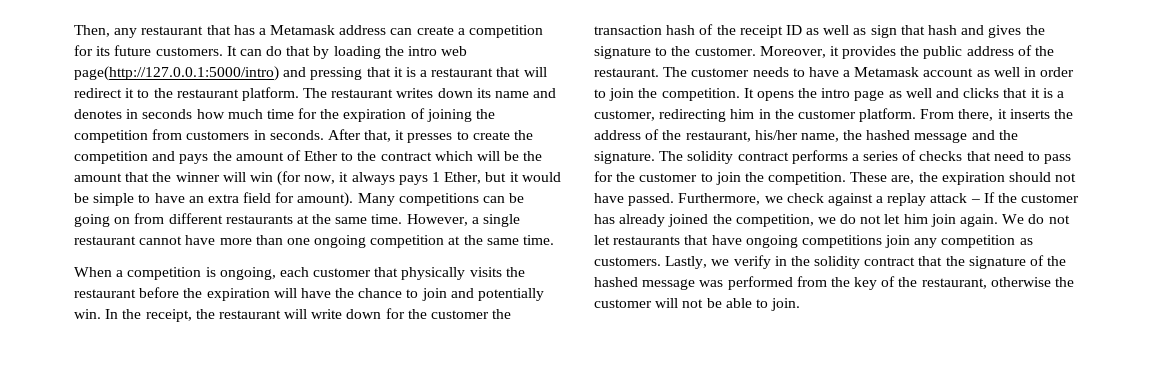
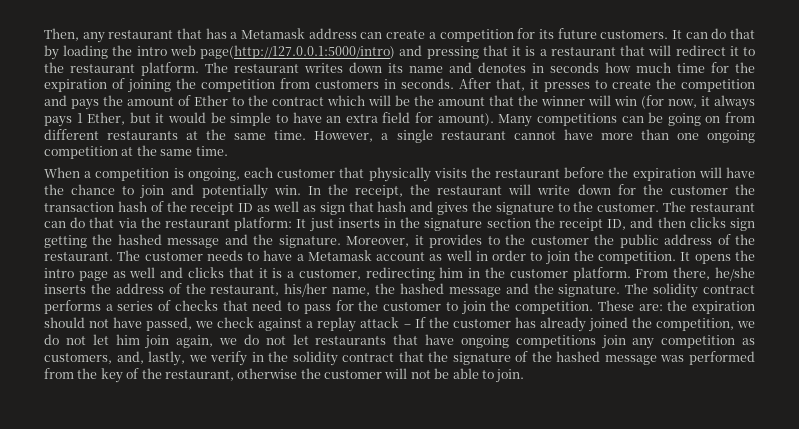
[759,46,897,59] Moreover, it provides -> [663,201,756,212] [44,217,756,232] [44,234,589,248] The restaurant can do that via the restaurant platform: It just inserts in the signature section the receipt ID, and then clicks sign getting the hashed message and the signature. Moreover, it provides to the customer
[997,109,1007,119] it -> [714,267,755,281] he/she
[891,175,915,184] are, -> [638,304,663,311] are:
[628,193,761,206] passed. Furthermore, -> [146,317,193,331] passed,
[960,214,1025,227] again. We -> [176,335,237,348] again, we
[594,256,708,269] customers. Lastly, -> [44,351,186,366] customers, and, lastly,

